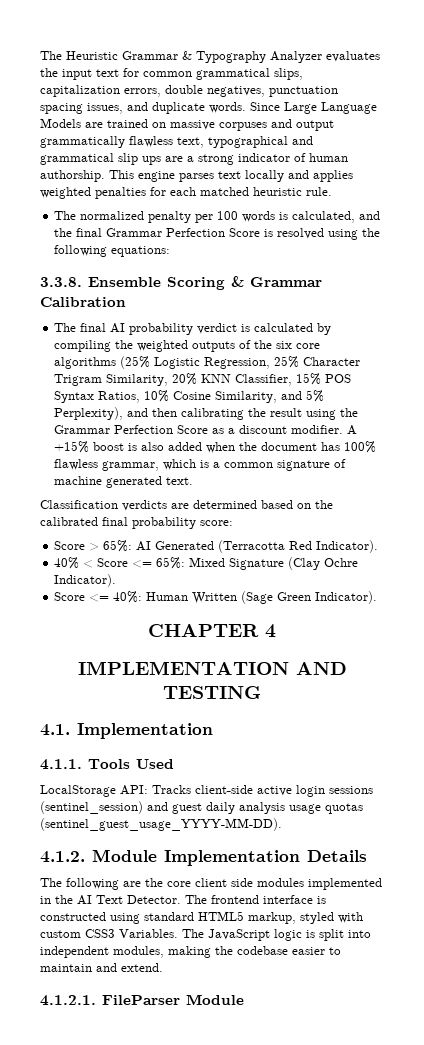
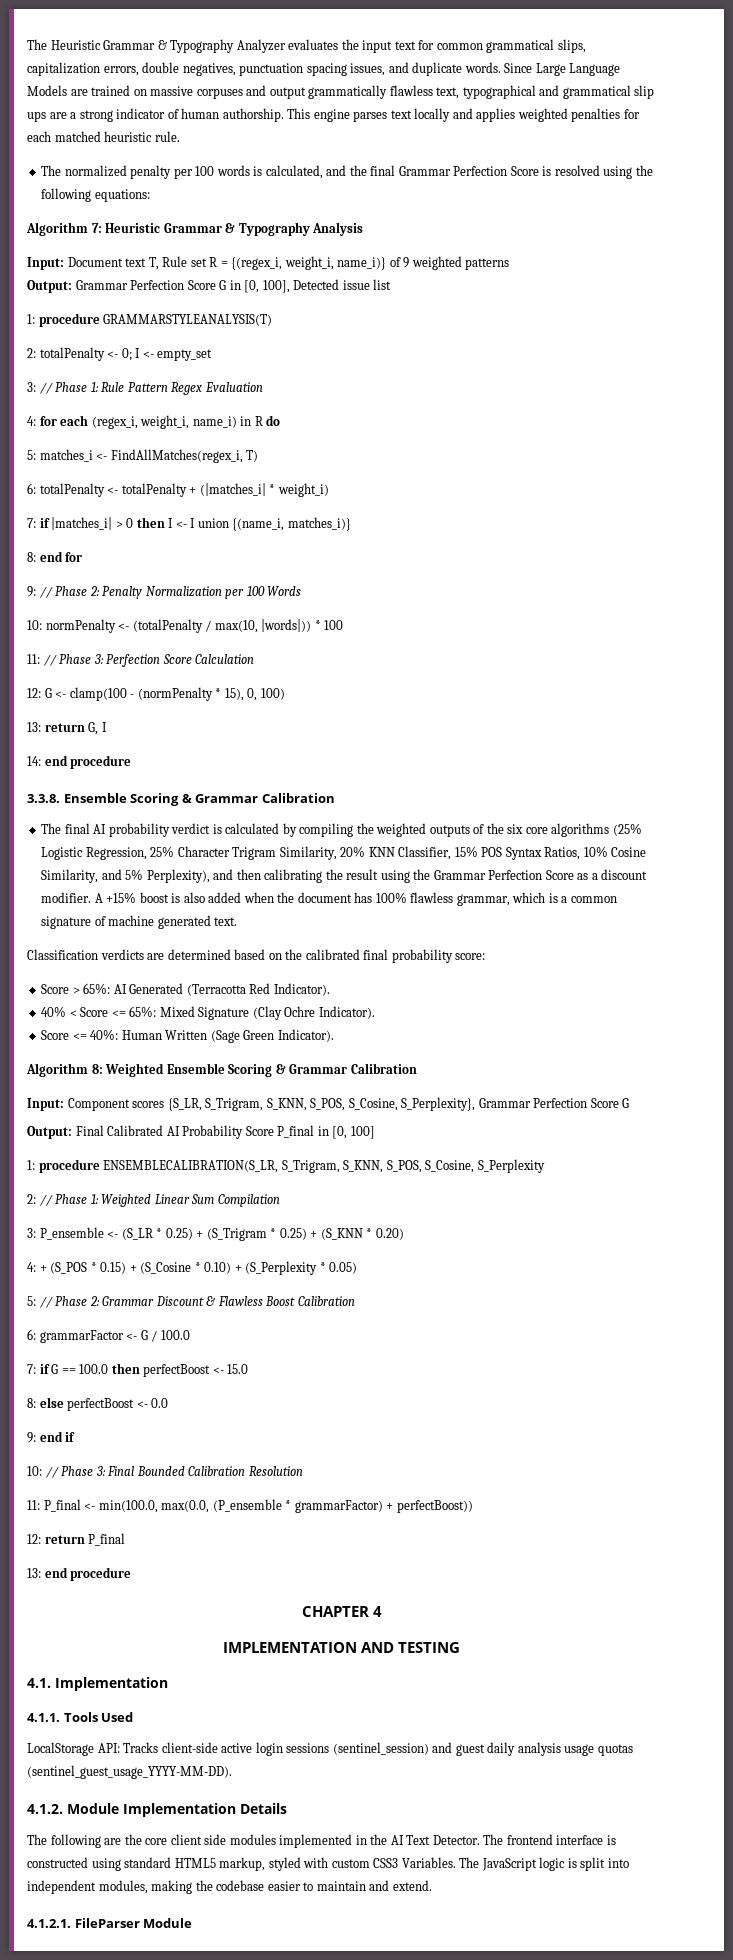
(171, 251) none -> [26,222,364,236] [27,256,510,270] [27,279,392,293] [27,313,273,327] [27,347,213,361] [27,382,263,395] [27,415,281,429] [27,449,259,463] [27,483,329,497] [27,517,351,531] [27,551,83,562] [27,586,302,599] [27,619,344,633] [27,654,255,667] [27,687,285,701] [27,722,107,735] [27,755,132,769] // Algorithm 7: Heuristic Grammar & Typography Analysis // Input: Document text T, Rule set R = {(regex_i, weight_i, name_i)} of 9 weighted patterns // Output: Grammar Perfection Score G in [0, 100], Detected issue list // 1: procedure GRAMMARSTYLEANALYSIS(T) // 2: totalPenalty <- 0; I <- empty_set // 3: // Phase 1: Rule Pattern Regex Evaluation // 4: for each (regex_i, weight_i, name_i) in R do // 5: matches_i <- FindAllMatches(regex_i, T) // 6: totalPenalty <- totalPenalty + (|matches_i| * weight_i) // 7: if |matches_i| > 0 then I <- I union {(name_i, matches_i)} // 8: end for // 9: // Phase 2: Penalty Normalization per 100 Words // 10: normPenalty <- (totalPenalty / max(10, |words|)) * 100 // 11: // Phase 3: Perfection Score Calculation // 12: G <- clamp(100 - (normPenalty * 15), 0, 100) // 13: return G, I // 14: end procedure
(378, 597) none -> [26,1063,417,1077] [27,1097,630,1111] [27,1125,375,1139] [27,1159,545,1173] [27,1194,280,1207] [27,1227,404,1241] [27,1261,358,1275] [27,1296,355,1308] [27,1329,190,1343] [27,1363,249,1377] [27,1397,169,1411] [27,1431,76,1443] [27,1466,303,1478] [27,1499,473,1513] [27,1533,126,1546] [27,1567,132,1581] // Algorithm 8: Weighted Ensemble Scoring & Grammar Calibration // Input: Component scores {S_LR, S_Trigram, S_KNN, S_POS, S_Cosine, S_Perplexity}, Grammar Perfection Score G // Output: Final Calibrated AI Probability Score P_final in [0, 100] // 1: procedure ENSEMBLECALIBRATION(S_LR, S_Trigram, S_KNN, S_POS, S_Cosine, S_Perplexity // 2: // Phase 1: Weighted Linear Sum Compilation // 3: P_ensemble <- (S_LR * 0.25) + (S_Trigram * 0.25) + (S_KNN * 0.20) // 4: + (S_POS * 0.15) + (S_Cosine * 0.10) + (S_Perplexity * 0.05) // 5: // Phase 2: Grammar Discount & Flawless Boost Calibration // 6: grammarFactor <- G / 100.0 // 7: if G == 100.0 then perfectBoost <- 15.0 // 8: else perfectBoost <- 0.0 // 9: end if // 10: // Phase 3: Final Bounded Calibration Resolution // 11: P_final <- min(100.0, max(0.0, (P_ensemble * grammarFactor) + perfectBoost)) // 12: return P_final // 13: end procedure

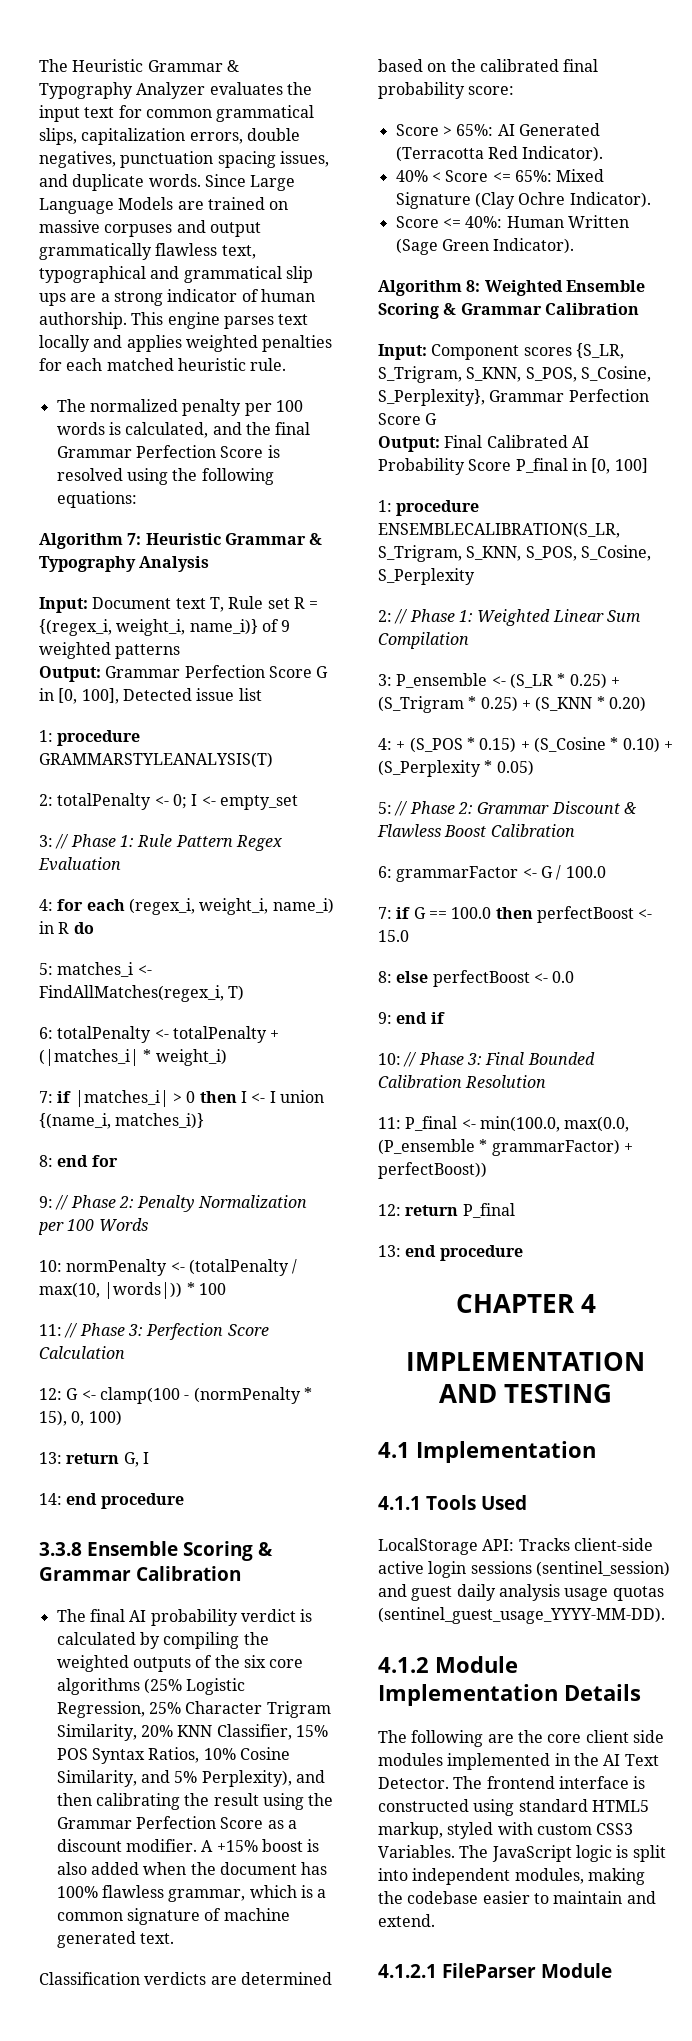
[27,794,60,803] 3.3.8. -> [39,1542,82,1556] 3.3.8
[27,1678,51,1688] 4.1. -> [378,1442,410,1458] 4.1
[27,1713,60,1722] 4.1.1. -> [378,1496,421,1510] 4.1.1
[27,1804,63,1814] 4.1.2. -> [378,1657,429,1673] 4.1.2
[27,1919,71,1928] 4.1.2.1. -> [378,1964,437,1978] 4.1.2.1

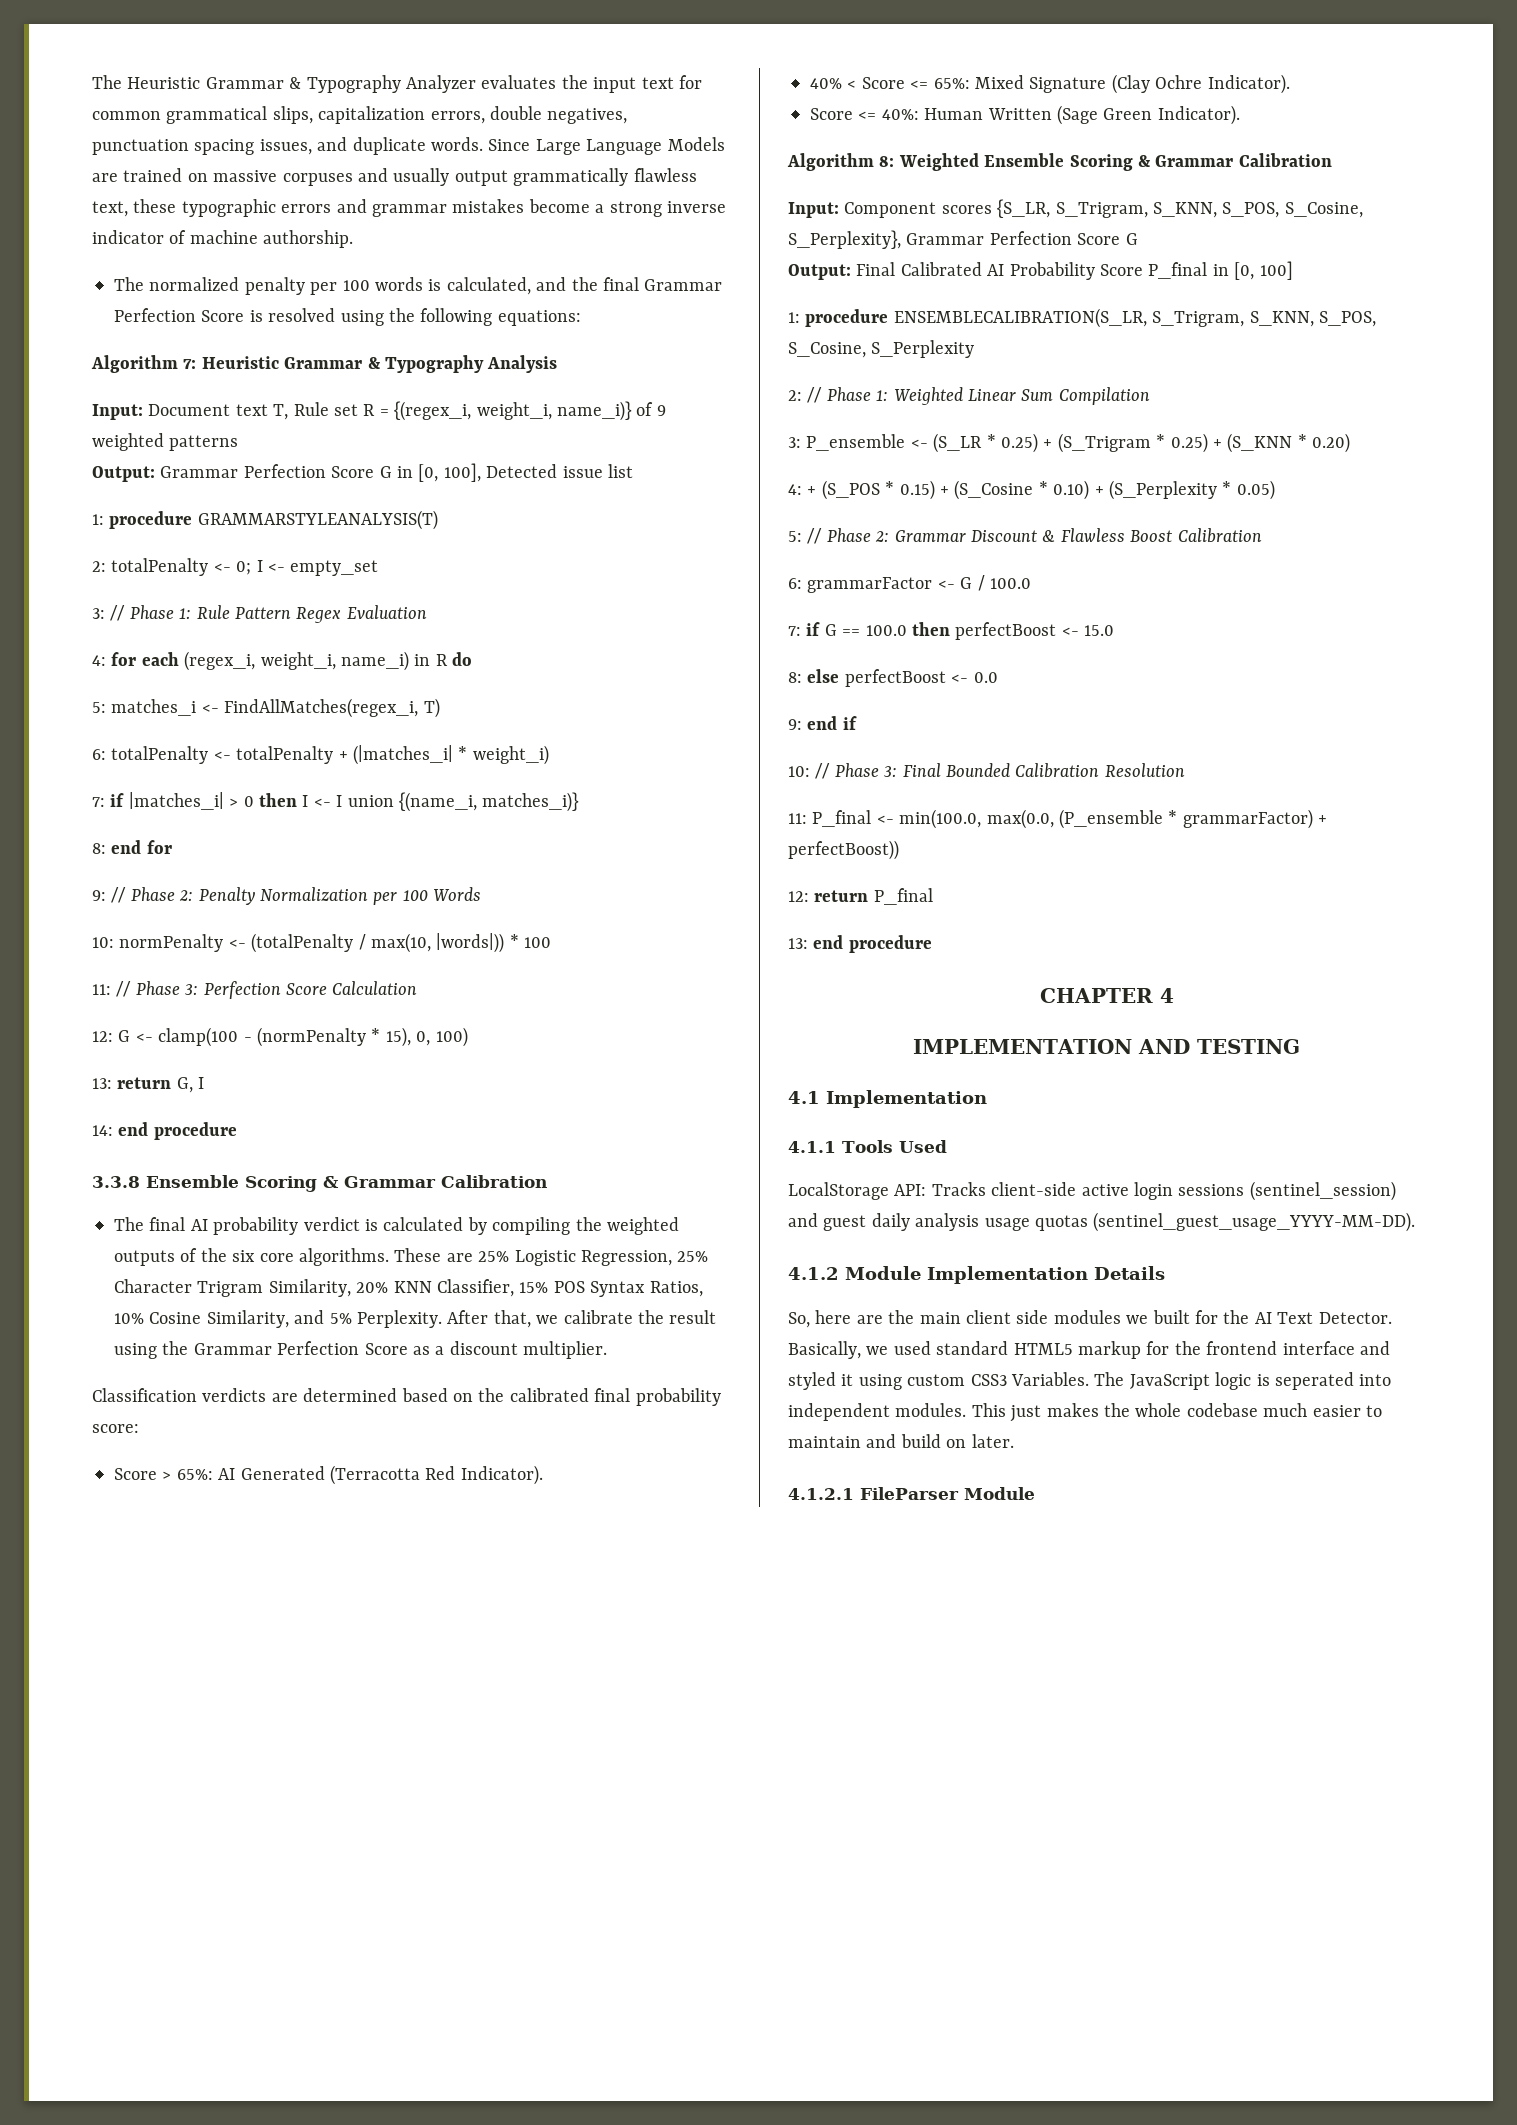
(206, 226) none -> [393,168,450,186] usually
[39,266,313,283] [39,293,97,306] typographical and grammatical slip ups are -> [133,199,590,217] these typographic errors and grammar mistakes become
(163, 298) none -> [666,201,726,213] inverse
[260,289,315,302] human -> [189,230,258,244] machine
[131,312,309,329] [39,335,333,352] [39,358,287,371] This engine parses text locally and applies weighted penalties for each matched heuristic rule. -> (354, 239) none
[56,1678,182,1695] algorithms (25% -> [299,1248,510,1266] algorithms. These are 25%
[201,1770,325,1787] [56,1793,180,1810] Perplexity), and then calibrating -> [357,1310,633,1328] Perplexity. After that, we calibrate
[125,1839,320,1852] [56,1862,328,1875] [56,1885,327,1902] [56,1908,290,1925] [56,1931,174,1948] modifier. A +15% boost is also added when the document has 100% flawless grammar, which is a common signature of machine generated text. -> [523,1341,608,1359] multiplier.
[378,1730,484,1747] The following -> [788,1310,852,1328] So, here
[547,1734,582,1743] core -> [919,1312,961,1324] main
[447,1753,570,1770] implemented in -> [1126,1310,1218,1324] we built for
[453,1776,646,1789] [378,1799,649,1816] [378,1822,533,1839] The frontend interface is constructed using standard HTML5 markup, styled with -> [788,1341,1390,1359] [788,1372,902,1390] Basically, we used standard HTML5 markup for the frontend interface and styled it using
[632,1845,666,1862] split -> [1275,1372,1354,1390] seperated
[514,1868,645,1885] [378,1891,479,1904] modules, making the codebase -> [895,1403,1308,1422] modules. This just makes the whole codebase much
[378,1914,435,1927] extend. -> [900,1434,1014,1448] build on later.

